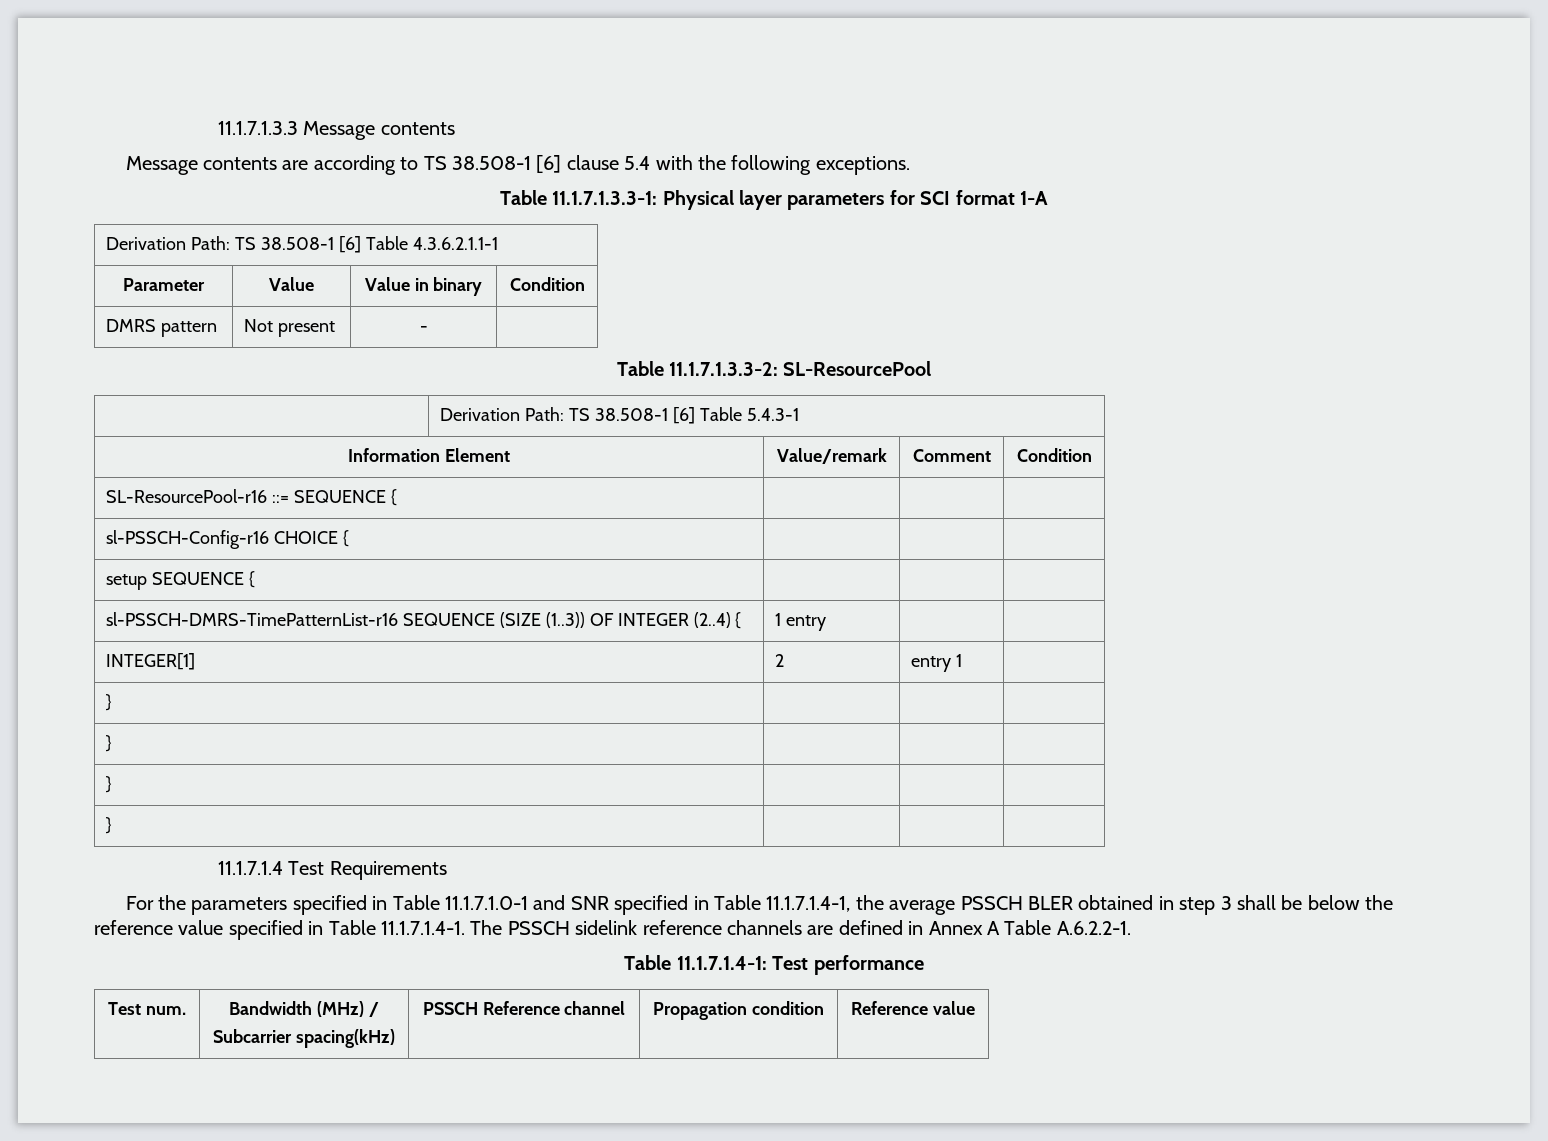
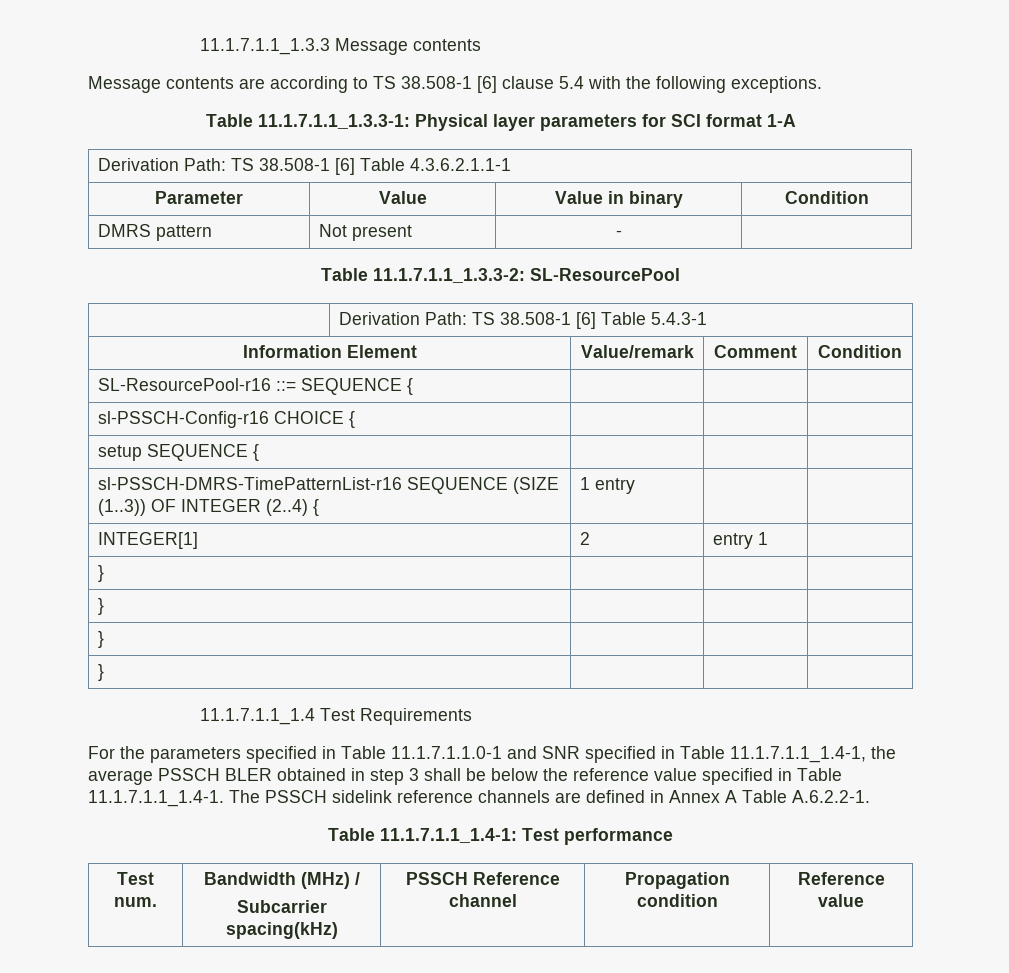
[218,121,299,135] 11.1.7.1.3.3 -> [200,38,331,55] 11.1.7.1.1_1.3.3
[552,191,658,205] 11.1.7.1.3.3-1: -> [257,114,410,129] 11.1.7.1.1_1.3.3-1:
[669,362,779,376] 11.1.7.1.3.3-2: -> [373,268,525,283] 11.1.7.1.1_1.3.3-2:
[218,861,284,875] 11.1.7.1.4 -> [200,708,316,725] 11.1.7.1.1_1.4
[444,896,528,910] 11.1.7.1.0-1 -> [391,746,502,759] 11.1.7.1.1.0-1
[766,896,851,912] 11.1.7.1.4-1, -> [730,746,866,763] 11.1.7.1.1_1.4-1,
[380,921,465,935] 11.1.7.1.4-1. -> [88,790,224,807] 11.1.7.1.1_1.4-1.
[676,956,767,970] 11.1.7.1.4-1: -> [380,828,517,843] 11.1.7.1.1_1.4-1:

